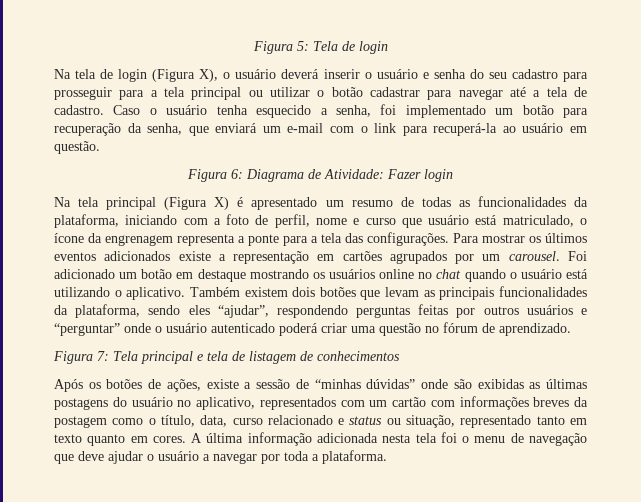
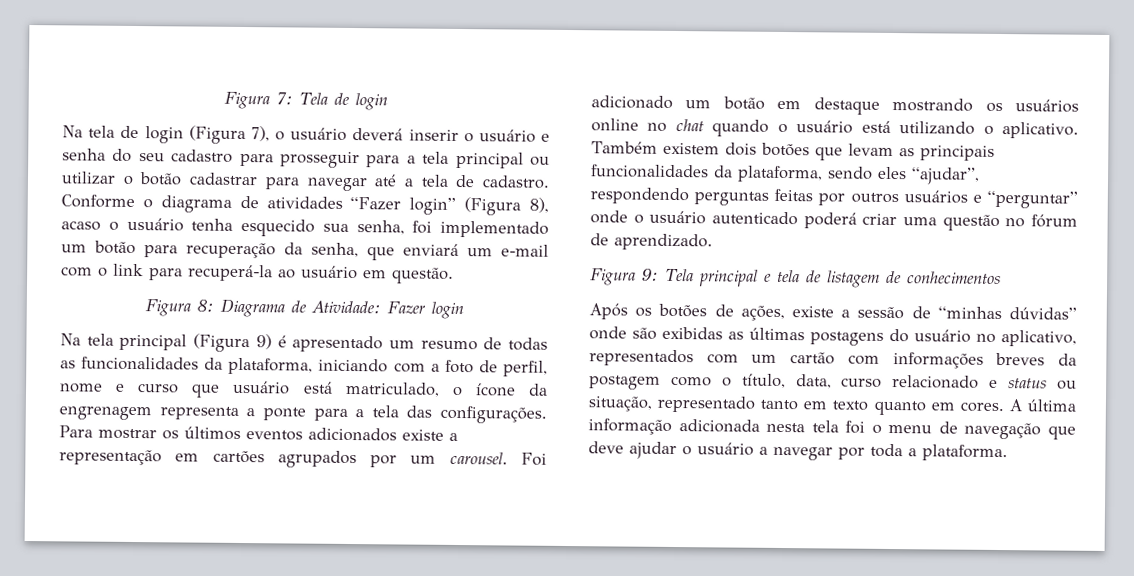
[252,41,309,54] Figura 5: -> [224,91,294,110] Figura 7:
[199,69,219,82] X), -> [250,126,270,142] 7),
[113,105,141,115] Caso -> [61,194,549,216] [61,220,101,231] Conforme o diagrama de atividades “Fazer login” (Figura 8), acaso
[320,108,328,115] a -> [322,223,349,232] sua
[231,169,243,179] 6: -> [196,299,214,312] 8:
[214,197,230,210] X) -> [255,334,272,350] 9)
[97,351,109,361] 7: -> [642,268,659,281] 9:

